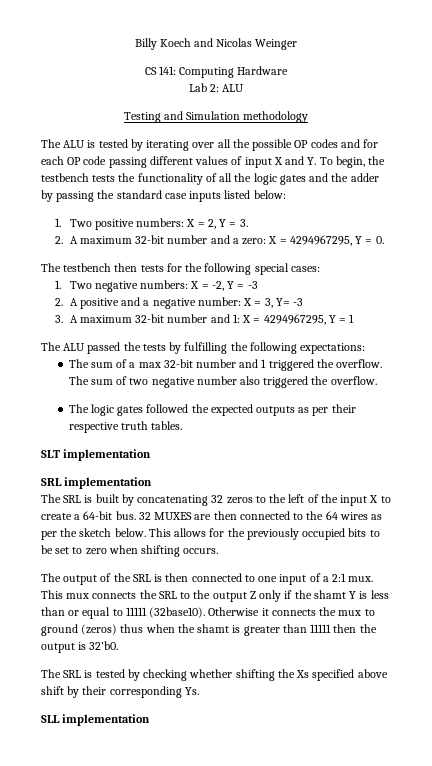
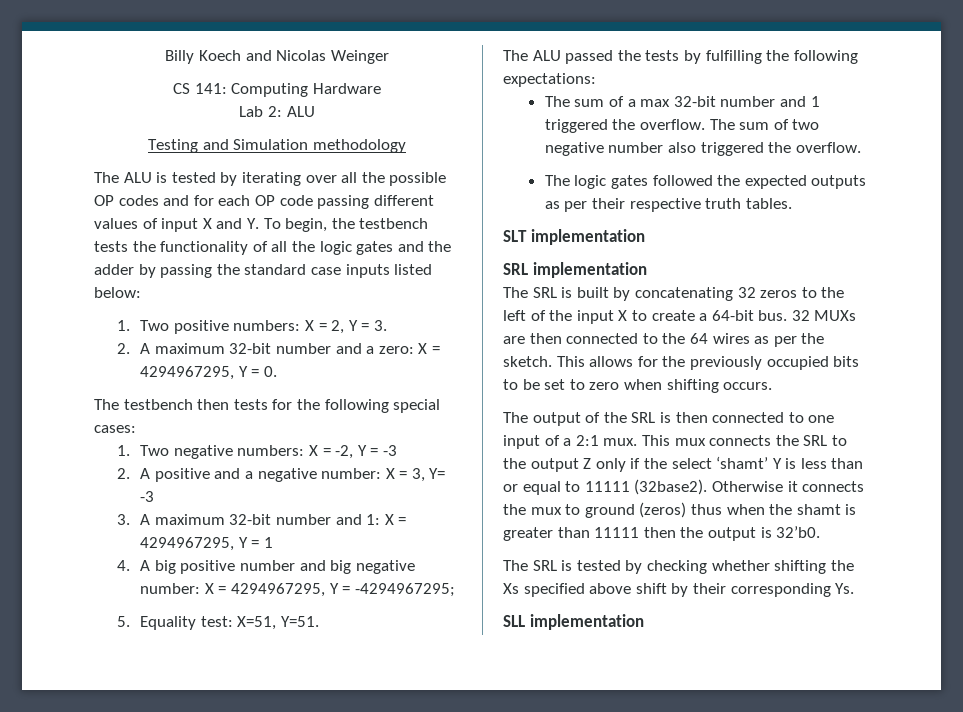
(355, 318) none -> [117,560,415,574] [140,583,455,597] [117,616,319,630] // 4. A big positive number and big negative number: X = 4294967295, Y = -4294967295; // 5. Equality test: X=51, Y=51.
[154,512,193,520] MUXES -> [814,310,857,321] MUXs
[79,528,146,537] sketch below. -> [503,356,552,367] sketch.
[313,590,346,599] shamt -> [671,456,769,469] select ‘shamt’
[149,607,206,618] (32base10). -> [634,479,708,495] (32base2).

